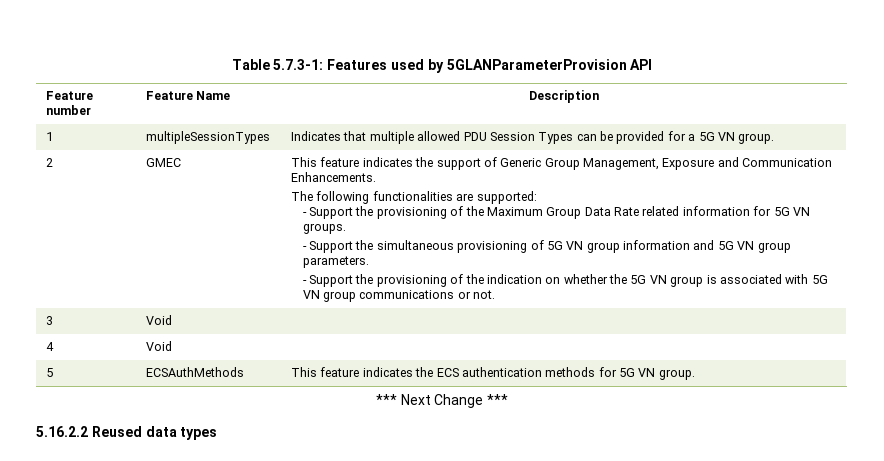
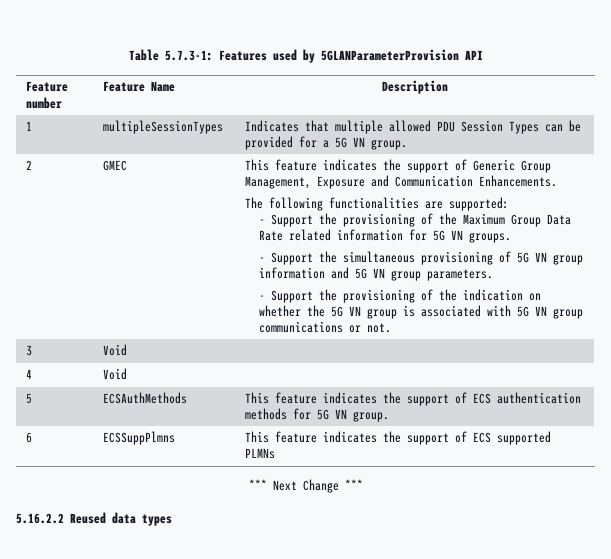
(434, 372) none -> [407,392,468,406] support of
(695, 374) none -> [26,432,33,443] [103,431,176,445] [245,431,552,445] [245,448,276,459] // 6 | ECSSuppPlmns | This feature indicates the support of ECS supported PLMNs

